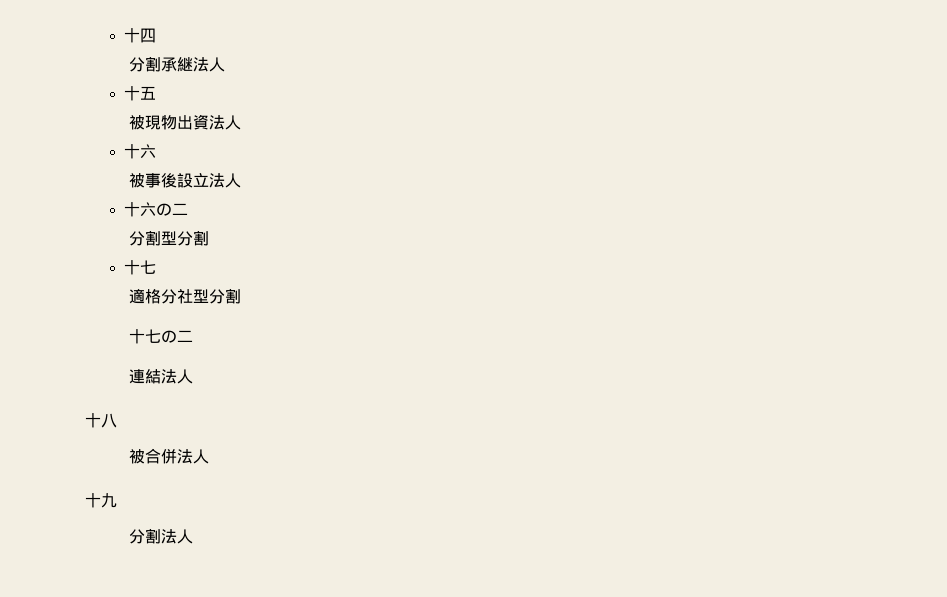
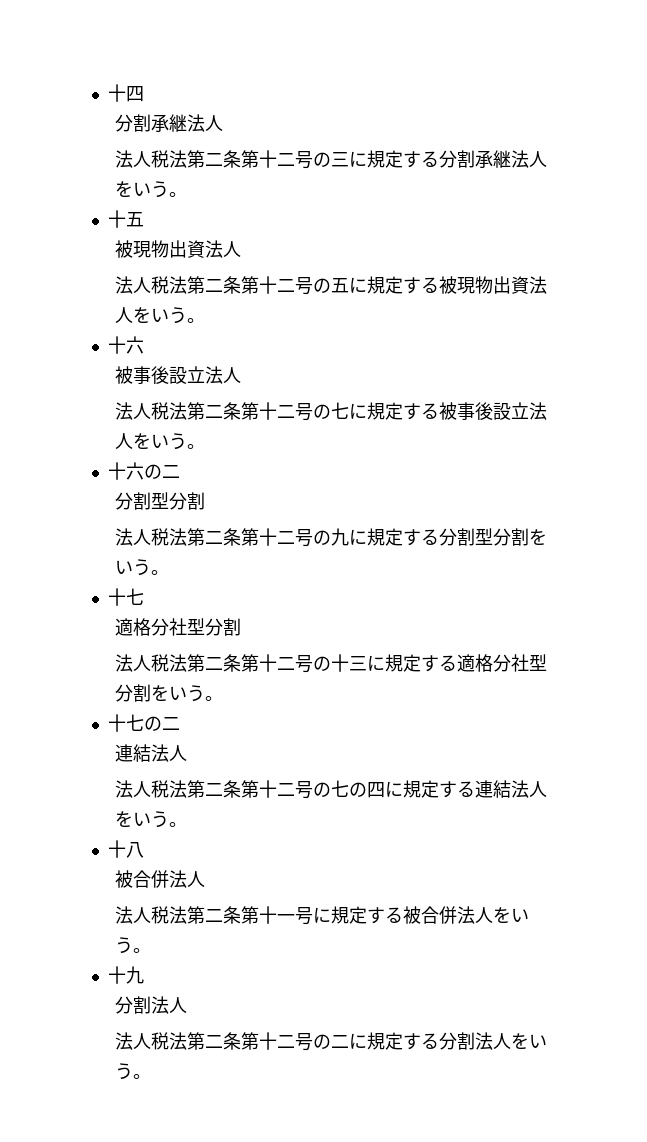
(225, 64) none -> [114,150,547,169] [114,181,187,198] // 法人税法第二条第十二号の三に規定する分割承継法人をいう。
(241, 122) none -> [114,276,547,295] [114,307,205,324] // 法人税法第二条第十二号の五に規定する被現物出資法人をいう。
(241, 180) none -> [114,402,547,421] [114,433,205,450] // 法人税法第二条第十二号の七に規定する被事後設立法人をいう。
(209, 238) none -> [114,528,547,547] [114,559,169,576] // 法人税法第二条第十二号の九に規定する分割型分割をいう。
[128,329,193,344] [128,369,193,384] [85,413,117,428] [128,448,209,464] [85,493,117,508] [128,528,193,544] 十七の二 // 連結法人 // 十八 // 被合併法人 // 十九 // 分割法人 -> [114,654,547,673] [114,684,223,702] [108,714,181,732] [114,744,187,762] [114,780,547,799] [114,811,187,828] [108,840,145,858] [114,870,205,888] [114,906,529,925] [114,937,151,954] [108,966,145,984] [114,996,187,1014] [114,1032,547,1051] [114,1063,151,1080] 法人税法第二条第十二号の十三に規定する適格分社型分割をいう。 // 十七の二 // 連結法人 // 法人税法第二条第十二号の七の四に規定する連結法人をいう。 // 十八 // 被合併法人 // 法人税法第二条第十一号に規定する被合併法人をいう。 // 十九 // 分割法人 // 法人税法第二条第十二号の二に規定する分割法人をいう。

